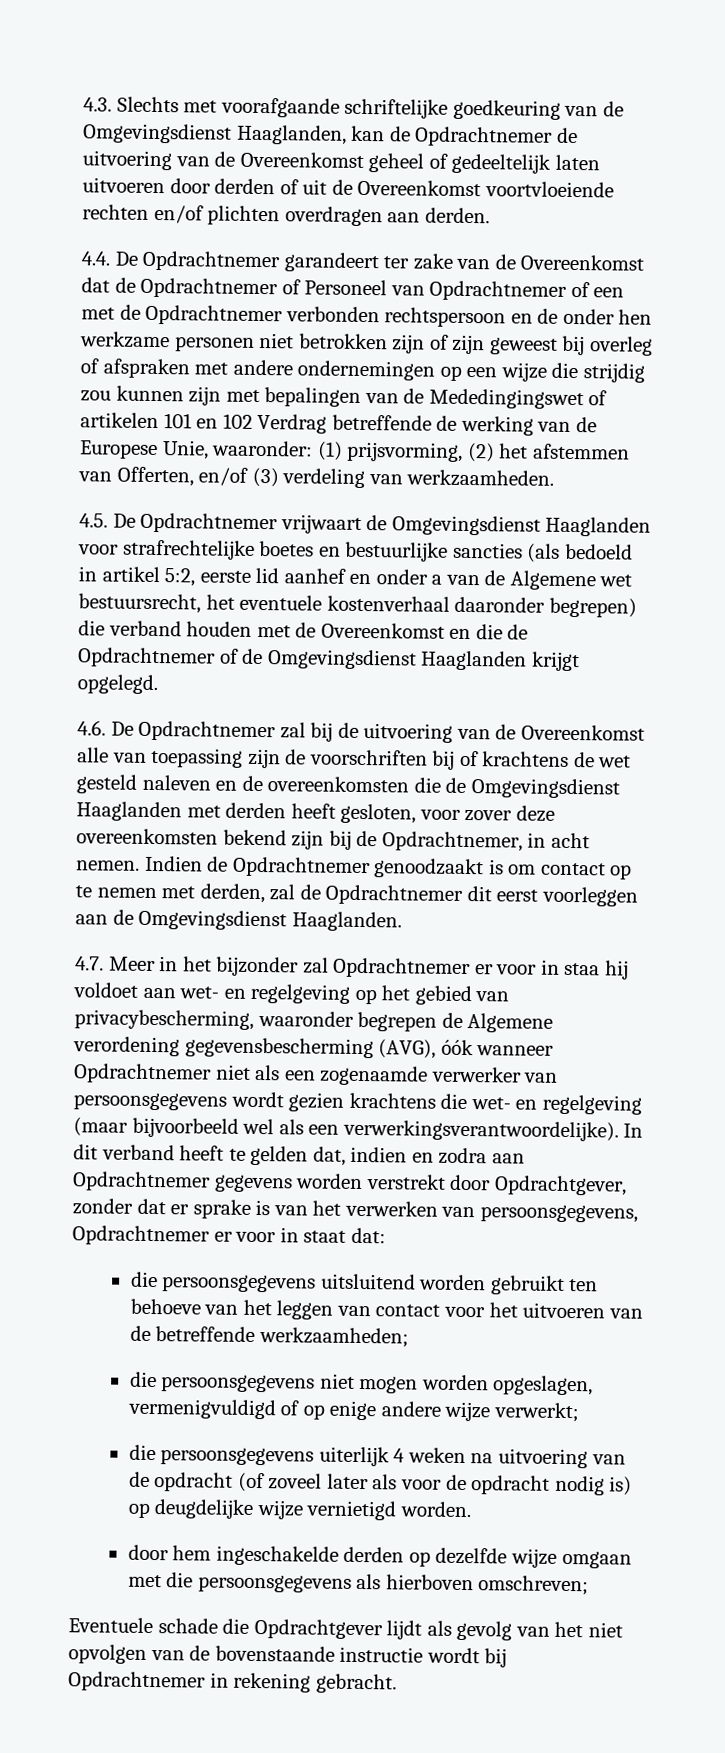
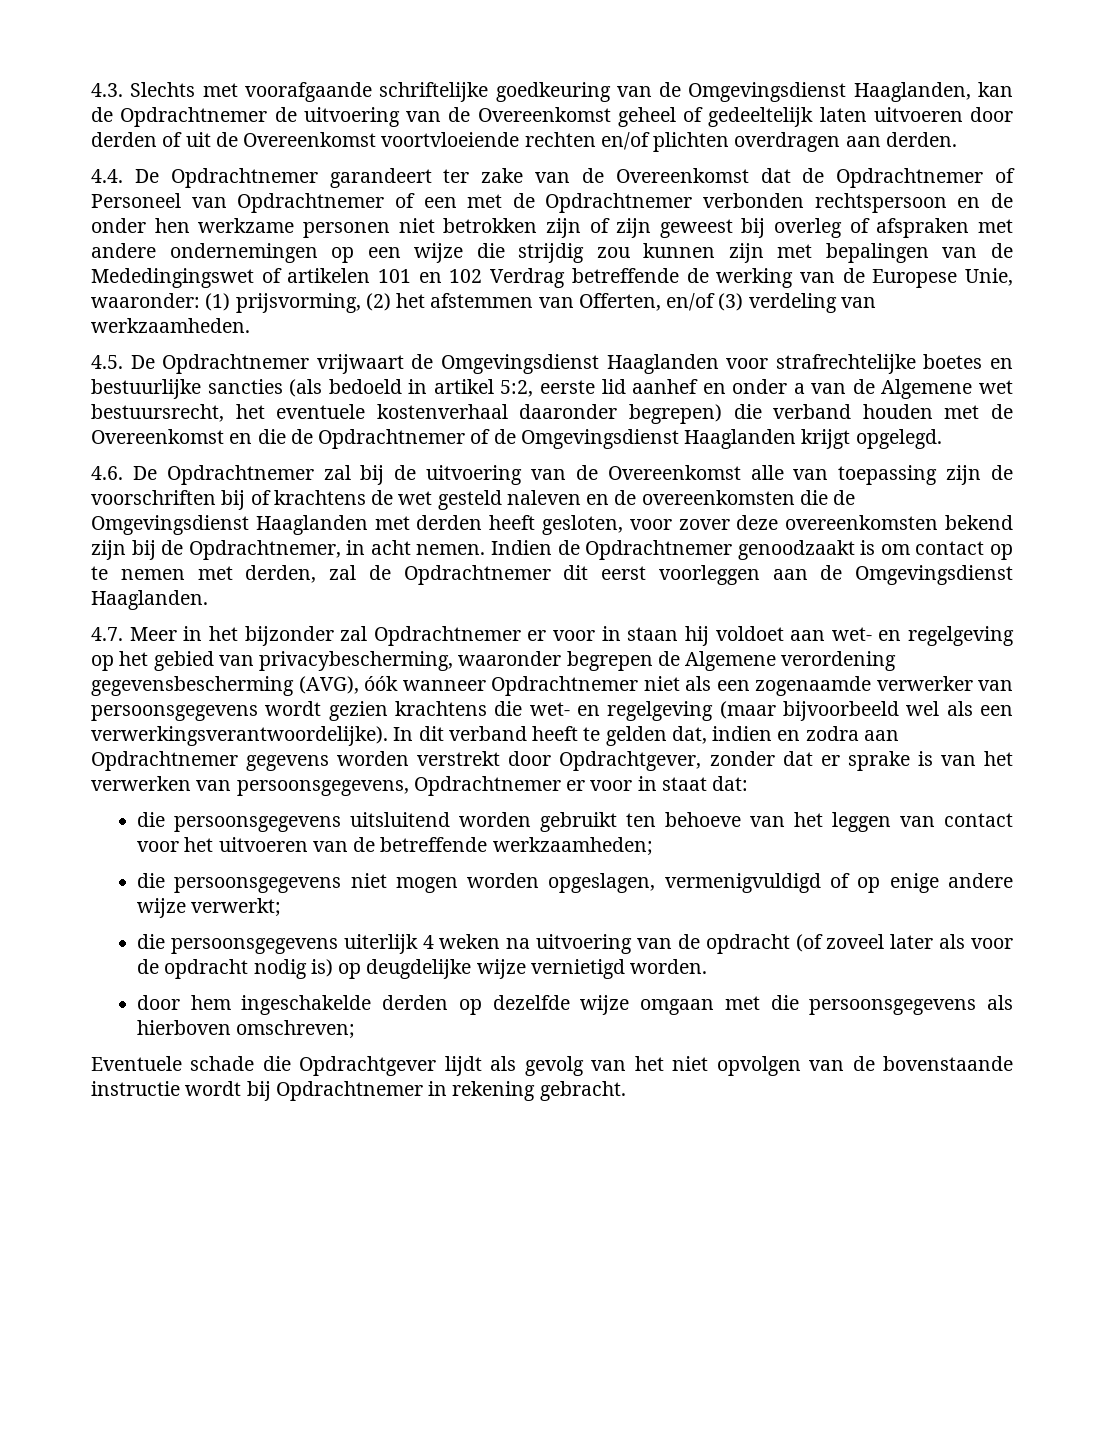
[564,962,601,976] staa -> [627,627,679,641] staan

